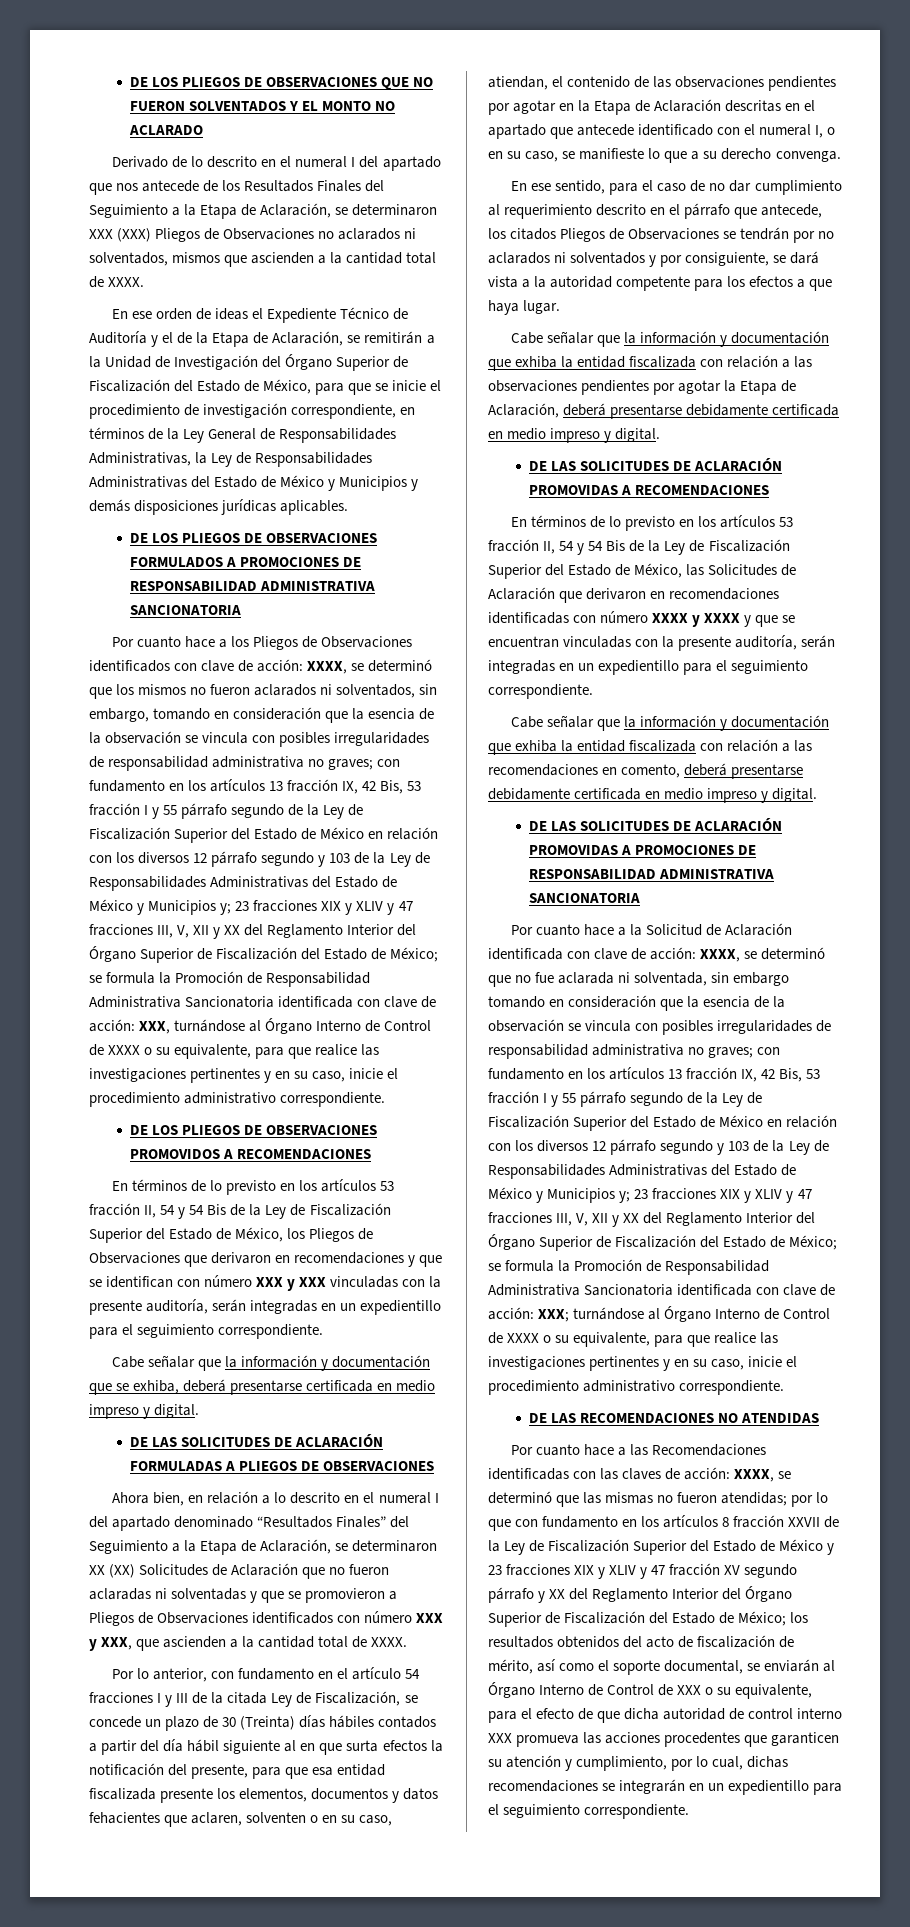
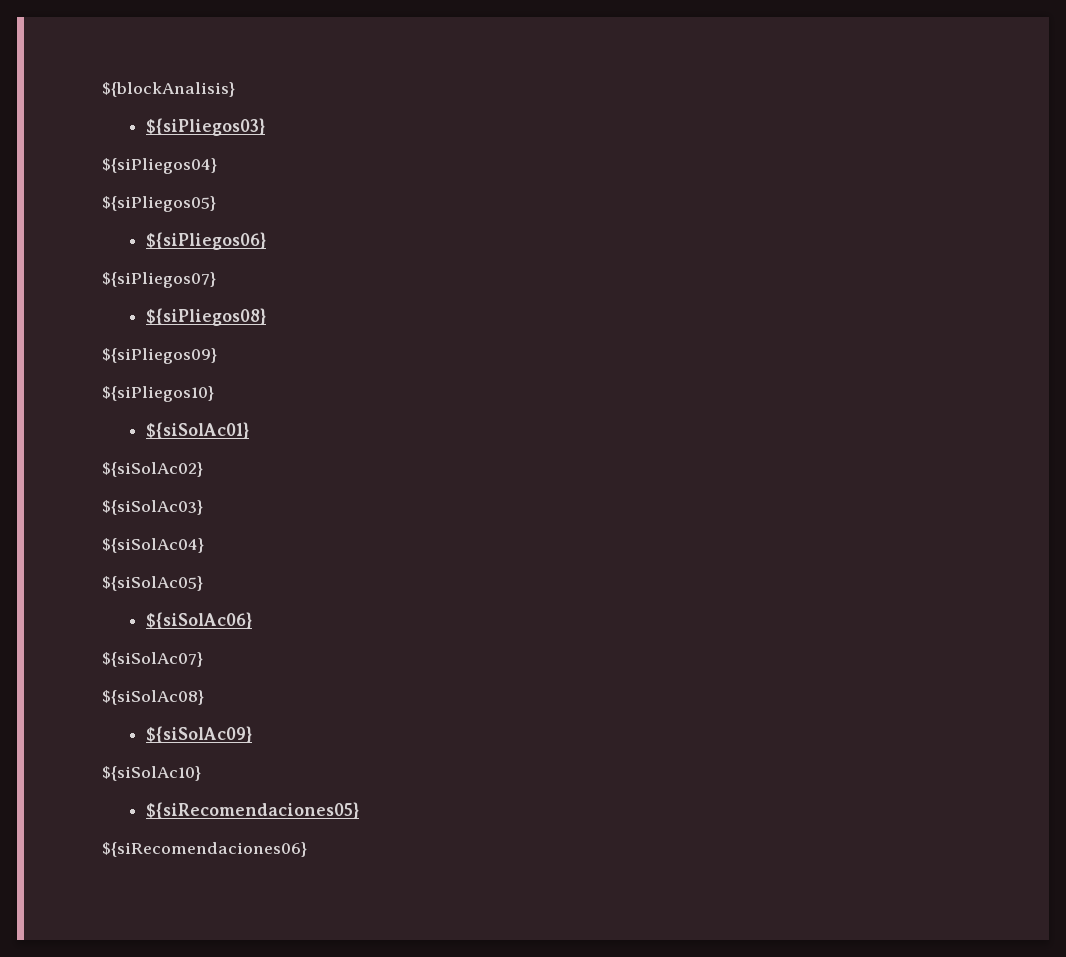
[130,77,434,90] [130,101,396,111] [129,125,204,135] [112,156,441,171] [89,180,385,195] [89,203,438,219] [89,228,417,242] [89,252,437,267] [89,276,145,288] [112,307,409,323] [89,331,435,347] [89,354,409,371] [89,379,442,395] [89,403,416,419] [89,427,397,443] [89,452,373,467] [89,475,419,491] [89,499,349,515] [130,533,378,543] [130,557,362,567] [130,581,376,591] [130,605,242,615] [112,636,413,650] [89,659,433,674] [89,684,438,699] [89,707,435,723] [89,731,430,747] [89,756,401,771] [89,779,422,794] [89,803,364,819] [89,827,439,843] [89,851,430,867] [89,876,398,891] [89,899,413,915] [89,924,417,939] [89,946,439,963] [89,971,371,987] [89,996,437,1008] [89,1018,432,1034] [89,1044,380,1059] [89,1068,399,1083] [89,1092,386,1107] [130,1125,378,1135] [130,1149,372,1159] [112,1179,395,1195] [89,1203,391,1219] [89,1227,374,1243] [89,1252,443,1267] [89,1275,442,1291] [89,1299,442,1315] [89,1324,324,1339] [112,1355,431,1371] [89,1379,436,1395] [89,1404,200,1419] [130,1434,384,1447] [130,1461,435,1471] [112,1491,439,1506] [89,1516,410,1531] [89,1539,438,1555] [89,1563,390,1579] [89,1588,398,1603] [89,1611,444,1626] [89,1636,408,1651] [112,1667,421,1682] [89,1691,418,1707] [89,1715,437,1731] [89,1739,443,1755] [89,1763,386,1779] [89,1788,439,1803] [89,1812,393,1827] [488,76,837,91] [488,99,816,115] [488,124,836,139] [488,148,841,163] [511,180,842,195] [488,203,823,219] [488,227,835,243] [488,251,820,267] [488,276,833,291] [488,300,561,315] [511,331,830,347] [488,355,813,371] [488,380,797,395] [488,403,840,419] [488,428,661,443] [529,458,783,471] [529,485,770,495] [511,515,794,531] [488,539,790,555] [488,563,797,579] [488,587,780,603] [488,611,796,627] [488,635,836,651] [488,660,809,675] [488,684,593,699] [511,715,830,731] [488,739,813,755] [488,763,804,779] [488,788,818,803] [529,818,783,831] [529,845,757,855] [529,869,775,879] [529,893,641,903] [511,923,793,936] [488,947,826,962] [488,972,790,987] [488,995,786,1011] [488,1019,832,1035] [488,1044,781,1059] [488,1067,821,1082] [488,1091,763,1107] [488,1115,838,1131] [488,1139,829,1155] [488,1164,797,1179] [488,1187,812,1203] [488,1212,816,1227] [488,1234,838,1251] [488,1259,770,1275] [488,1284,836,1296] [488,1306,831,1322] [488,1332,779,1347] [488,1356,798,1371] [488,1380,785,1395] [529,1413,820,1423] [511,1444,767,1456] [488,1467,792,1482] [488,1491,829,1507] [488,1515,840,1531] [488,1539,835,1555] [488,1563,798,1579] [488,1586,793,1603] [488,1611,809,1627] [488,1635,795,1648] [488,1659,836,1675] [488,1682,813,1699] [488,1708,843,1723] [488,1732,840,1747] [488,1755,789,1771] [488,1779,843,1795] [488,1804,690,1819] DE LOS PLIEGOS DE OBSERVACIONES QUE NO FUERON SOLVENTADOS Y EL MONTO NO ACLARADO // Derivado de lo descrito en el numeral I del apartado que nos antecede de los Resultados Finales del Seguimiento a la Etapa de Aclaración, se determinaron XXX (XXX) Pliegos de Observaciones no aclarados ni solventados, mismos que ascienden a la cantidad total de XXXX. // En ese orden de ideas el Expediente Técnico de Auditoría y el de la Etapa de Aclaración, se remitirán a la Unidad de Investigación del Órgano Superior de Fiscalización del Estado de México, para que se inicie el procedimiento de investigación correspondiente, en términos de la Ley General de Responsabilidades Administrativas, la Ley de Responsabilidades Administrativas del Estado de México y Municipios y demás disposiciones jurídicas aplicables. // DE LOS PLIEGOS DE OBSERVACIONES FORMULADOS A PROMOCIONES DE RESPONSABILIDAD ADMINISTRATIVA SANCIONATORIA // Por cuanto hace a los Pliegos de Observaciones identificados con clave de acción: XXXX, se determinó que los mismos no fueron aclarados ni solventados, sin embargo, tomando en consideración que la esencia de la observación se vincula con posibles irregularidades de responsabilidad administrativa no graves; con fundamento en los artículos 13 fracción IX, 42 Bis, 53 fracción I y 55 párrafo segundo de la Ley de Fiscalización Superior del Estado de México en relación con los diversos 12 párrafo segundo y 103 de la Ley de Responsabilidades Administrativas del Estado de México y Municipios y; 23 fracciones XIX y XLIV y 47 fracciones III, V, XII y XX del Reglamento Interior del Órgano Superior de Fiscalización del Estado de México; se formula la Promoción de Responsabilidad Administrativa Sancionatoria identificada con clave de acción: XXX, turnándose al Órgano Interno de Control de XXXX o su equivalente, para que realice las investigaciones pertinentes y en su caso, inicie el procedimiento administrativo correspondiente. // DE LOS PLIEGOS DE OBSERVACIONES PROMOVIDOS A RECOMENDACIONES // En términos de lo previsto en los artículos 53 fracción II, 54 y 54 Bis de la Ley de Fiscalización Superior del Estado de México, los Pliegos de Observaciones que derivaron en recomendaciones y que se identifican con número XXX y XXX vinculadas con la presente auditoría, serán integradas en un expedientillo para el seguimiento correspondiente. // Cabe señalar que la información y documentación que se exhiba, deberá presentarse certificada en medio impreso y digital. // DE LAS SOLICITUDES DE ACLARACIÓN FORMULADAS A PLIEGOS DE OBSERVACIONES // Ahora bien, en relación a lo descrito en el numeral I del apartado denominado “Resultados Finales” del Seguimiento a la Etapa de Aclaración, se determinaron XX (XX) Solicitudes de Aclaración que no fueron aclaradas ni solventadas y que se promovieron a Pliegos de Observaciones identificados con número XXX y XXX, que ascienden a la cantidad total de XXXX. // Por lo anterior, con fundamento en el artículo 54 fracciones I y III de la citada Ley de Fiscalización, se concede un plazo de 30 (Treinta) días hábiles contados a partir del día hábil siguiente al en que surta efectos la notificación del presente, para que esa entidad fiscalizada presente los elementos, documentos y datos fehacientes que aclaren, solventen o en su caso, atiendan, el contenido de las observaciones pendientes por agotar en la Etapa de Aclaración descritas en el apartado que antecede identificado con el numeral I, o en su caso, se manifieste lo que a su derecho convenga. // En ese sentido, para el caso de no dar cumplimiento al requerimiento descrito en el párrafo que antecede, los citados Pliegos de Observaciones se tendrán por no aclarados ni solventados y por consiguiente, se dará vista a la autoridad competente para los efectos a que haya lugar. // Cabe señalar que la información y documentación que exhiba la entidad fiscalizada con relación a las observaciones pendientes por agotar la Etapa de Aclaración, deberá presentarse debidamente certificada en medio impreso y digital. // DE LAS SOLICITUDES DE ACLARACIÓN PROMOVIDAS A RECOMENDACIONES // En términos de lo previsto en los artículos 53 fracción II, 54 y 54 Bis de la Ley de Fiscalización Superior del Estado de México, las Solicitudes de Aclaración que derivaron en recomendaciones identificadas con número XXXX y XXXX y que se encuentran vinculadas con la presente auditoría, serán integradas en un expedientillo para el seguimiento correspondiente. // Cabe señalar que la información y documentación que exhiba la entidad fiscalizada con relación a las recomendaciones en comento, deberá presentarse debidamente certificada en medio impreso y digital. // DE LAS SOLICITUDES DE ACLARACIÓN PROMOVIDAS A PROMOCIONES DE RESPONSABILIDAD ADMINISTRATIVA SANCIONATORIA // Por cuanto hace a la Solicitud de Aclaración identificada con clave de acción: XXXX, se determinó que no fue aclarada ni solventada, sin embargo tomando en consideración que la esencia de la observación se vincula con posibles irregularidades de responsabilidad administrativa no graves; con fundamento en los artículos 13 fracción IX, 42 Bis, 53 fracción I y 55 párrafo segundo de la Ley de Fiscalización Superior del Estado de México en relación con los diversos 12 párrafo segundo y 103 de la Ley de Responsabilidades Administrativas del Estado de México y Municipios y; 23 fracciones XIX y XLIV y 47 fracciones III, V, XII y XX del Reglamento Interior del Órgano Superior de Fiscalización del Estado de México; se formula la Promoción de Responsabilidad Administrativa Sancionatoria identificada con clave de acción: XXX; turnándose al Órgano Interno de Control de XXXX o su equivalente, para que realice las investigaciones pertinentes y en su caso, inicie el procedimiento administrativo correspondiente. // DE LAS RECOMENDACIONES NO ATENDIDAS // Por cuanto hace a las Recomendaciones identificadas con las claves de acción: XXXX, se determinó que las mismas no fueron atendidas; por lo que con fundamento en los artículos 8 fracción XXVII de la Ley de Fiscalización Superior del Estado de México y 23 fracciones XIX y XLIV y 47 fracción XV segundo párrafo y XX del Reglamento Interior del Órgano Superior de Fiscalización del Estado de México; los resultados obtenidos del acto de fiscalización de mérito, así como el soporte documental, se enviarán al Órgano Interno de Control de XXX o su equivalente, para el efecto de que dicha autoridad de control interno XXX promueva las acciones procedentes que garanticen su atención y cumplimiento, por lo cual, dichas recomendaciones se integrarán en un expedientillo para el seguimiento correspondiente. -> [102,82,235,97] [145,118,265,136] [102,158,217,174] [102,196,216,212] [145,232,266,250] [102,272,216,288] [145,308,266,326] [102,348,217,364] [102,386,214,402] [145,422,249,439] [102,462,203,477] [102,500,203,515] [102,538,204,553] [102,576,203,591] [145,612,252,629] [102,652,203,667] [102,690,204,705] [145,726,252,743] [102,766,201,781] [145,802,359,819] [102,842,307,857] ${blockAnalisis} // ${siPliegos03} // ${siPliegos04} // ${siPliegos05} // ${siPliegos06} // ${siPliegos07} // ${siPliegos08} // ${siPliegos09} // ${siPliegos10} // ${siSolAc01} // ${siSolAc02} // ${siSolAc03} // ${siSolAc04} // ${siSolAc05} // ${siSolAc06} // ${siSolAc07} // ${siSolAc08} // ${siSolAc09} // ${siSolAc10} // ${siRecomendaciones05} // ${siRecomendaciones06}

